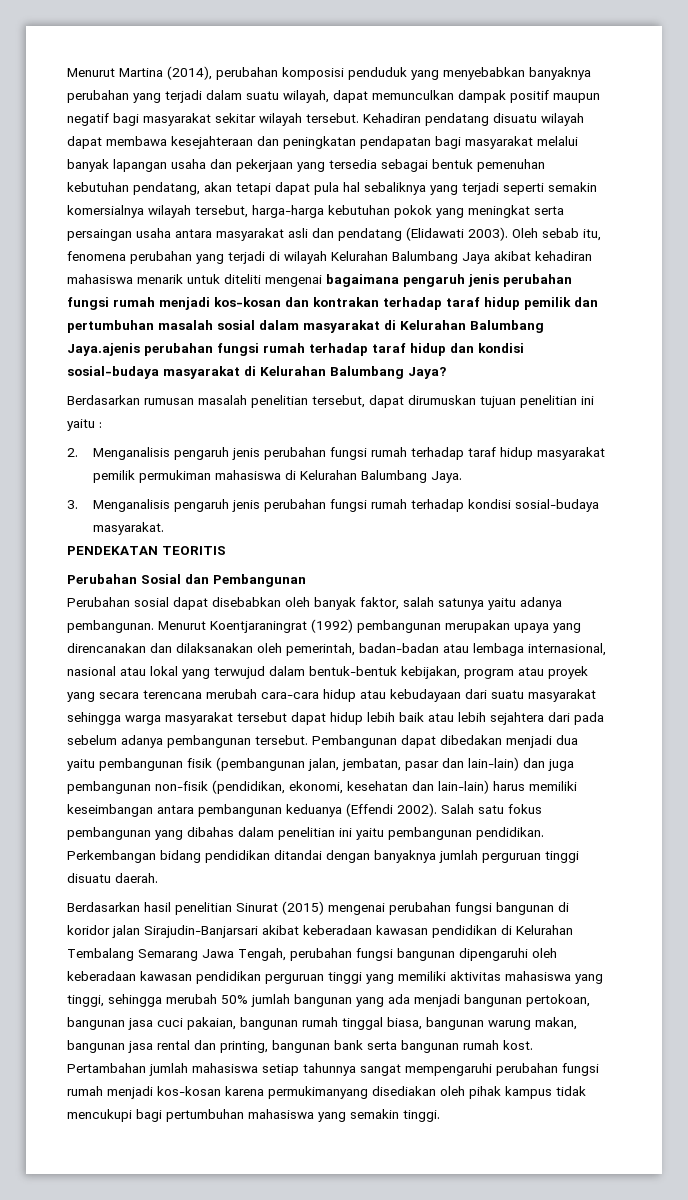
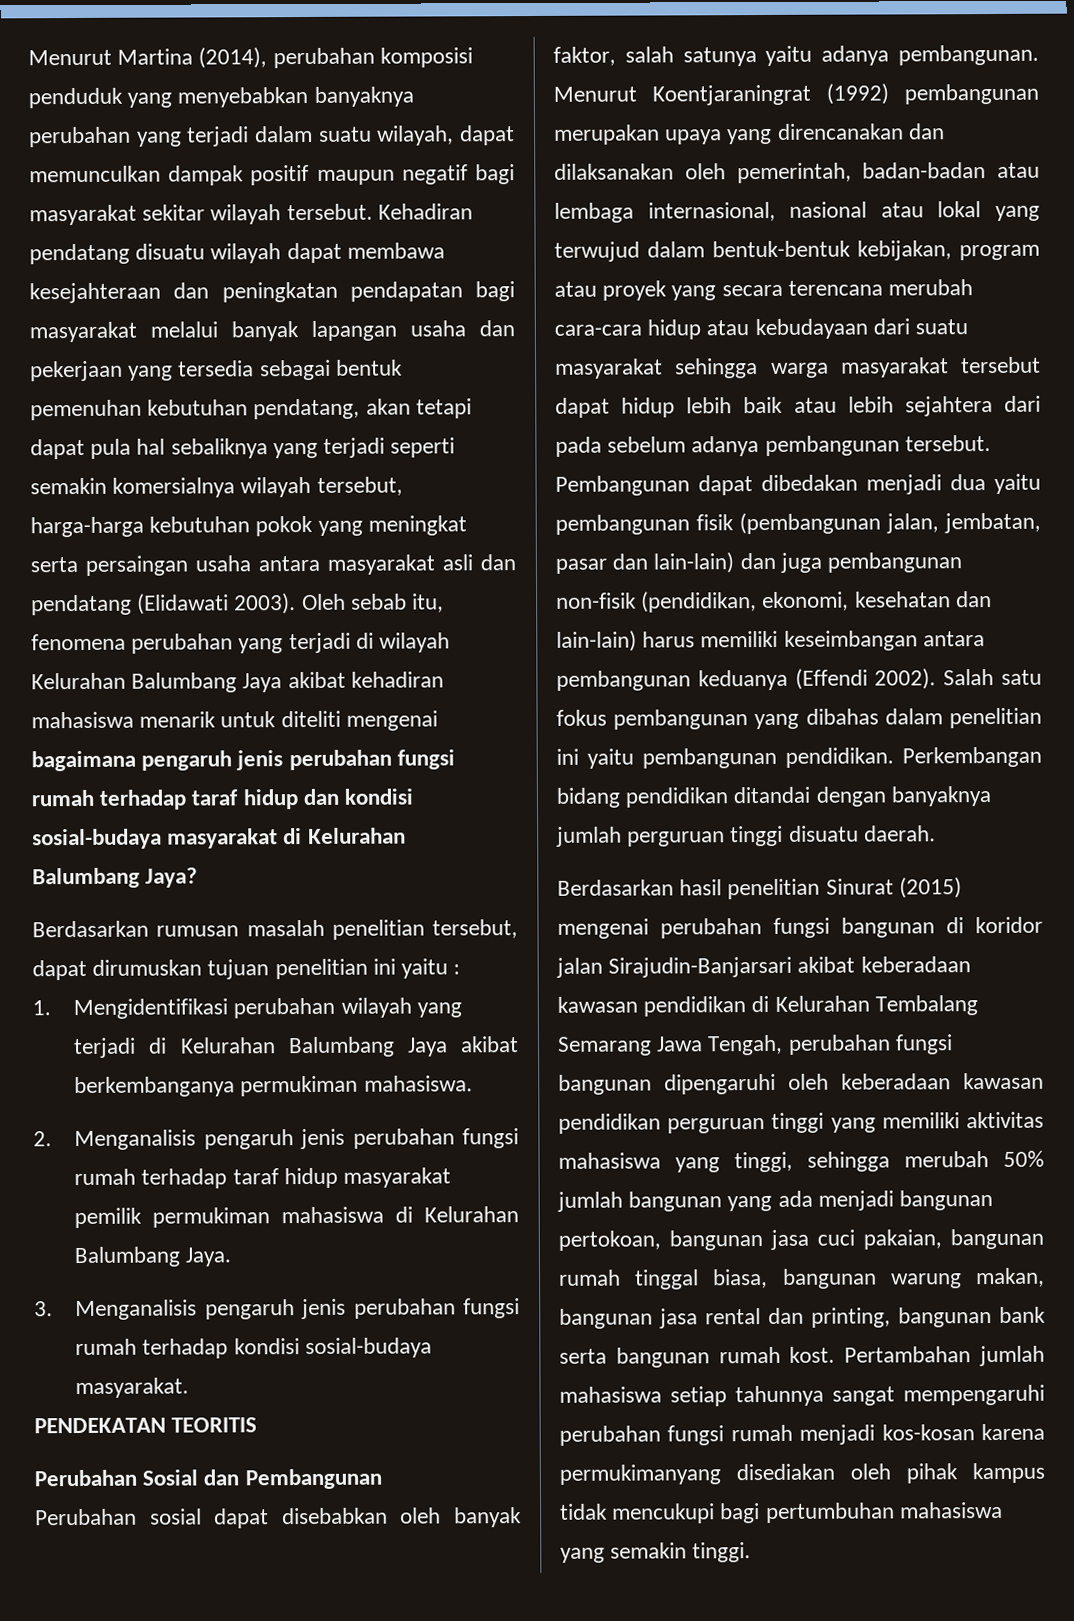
[159,297,598,310] [67,320,544,333] [67,343,305,356] menjadi kos-kosan dan kontrakan terhadap taraf hidup pemilik dan pertumbuhan masalah sosial dalam masyarakat di Kelurahan Balumbang Jaya.ajenis perubahan fungsi rumah -> (94, 798) none
(102, 425) none -> [32,997,462,1020] [73,1036,519,1059] [74,1075,473,1098] // 1. Mengidentifikasi perubahan wilayah yang terjadi di Kelurahan Balumbang Jaya akibat berkembanganya permukiman mahasiswa.

